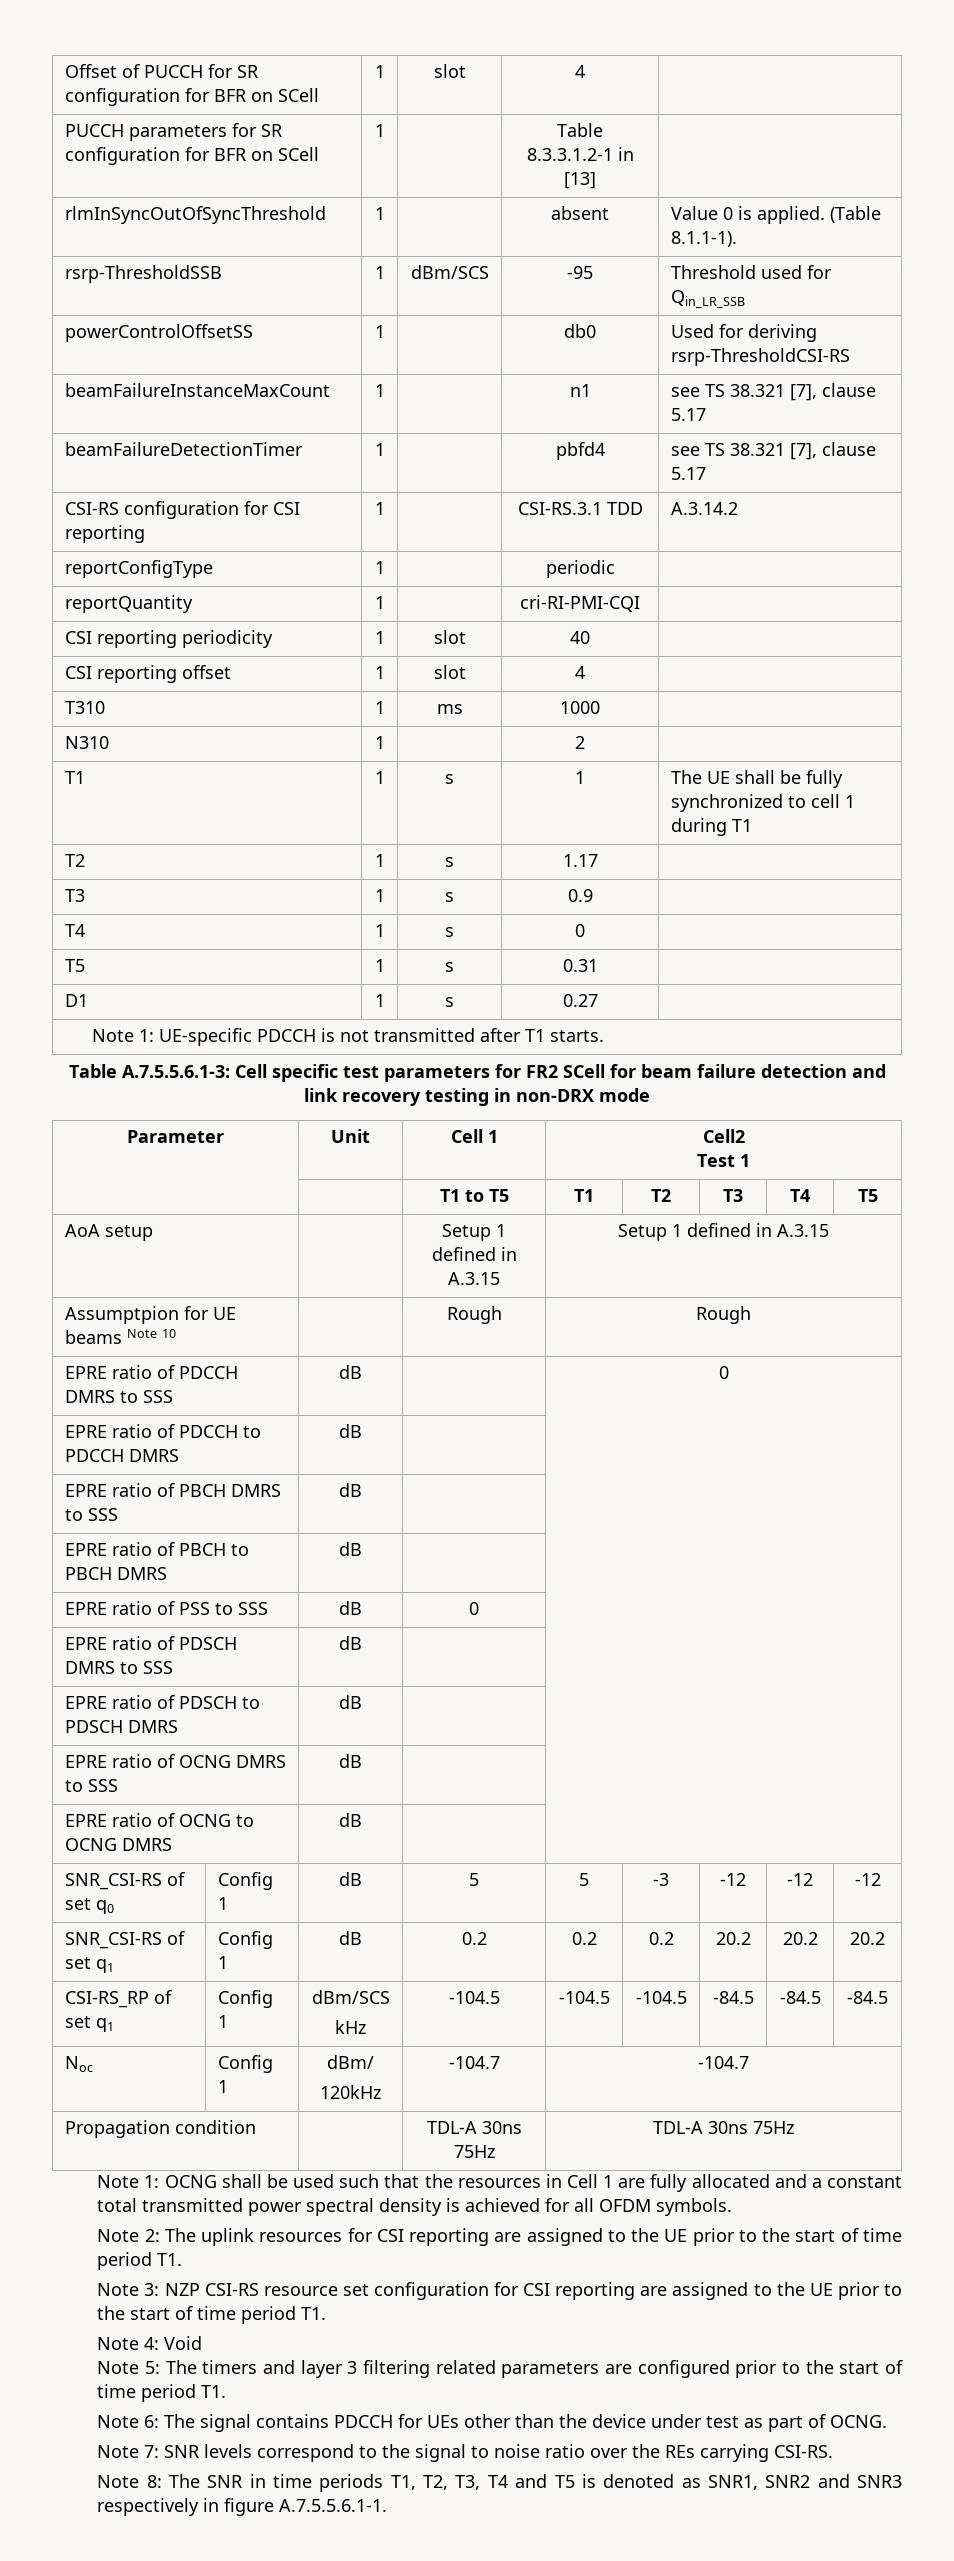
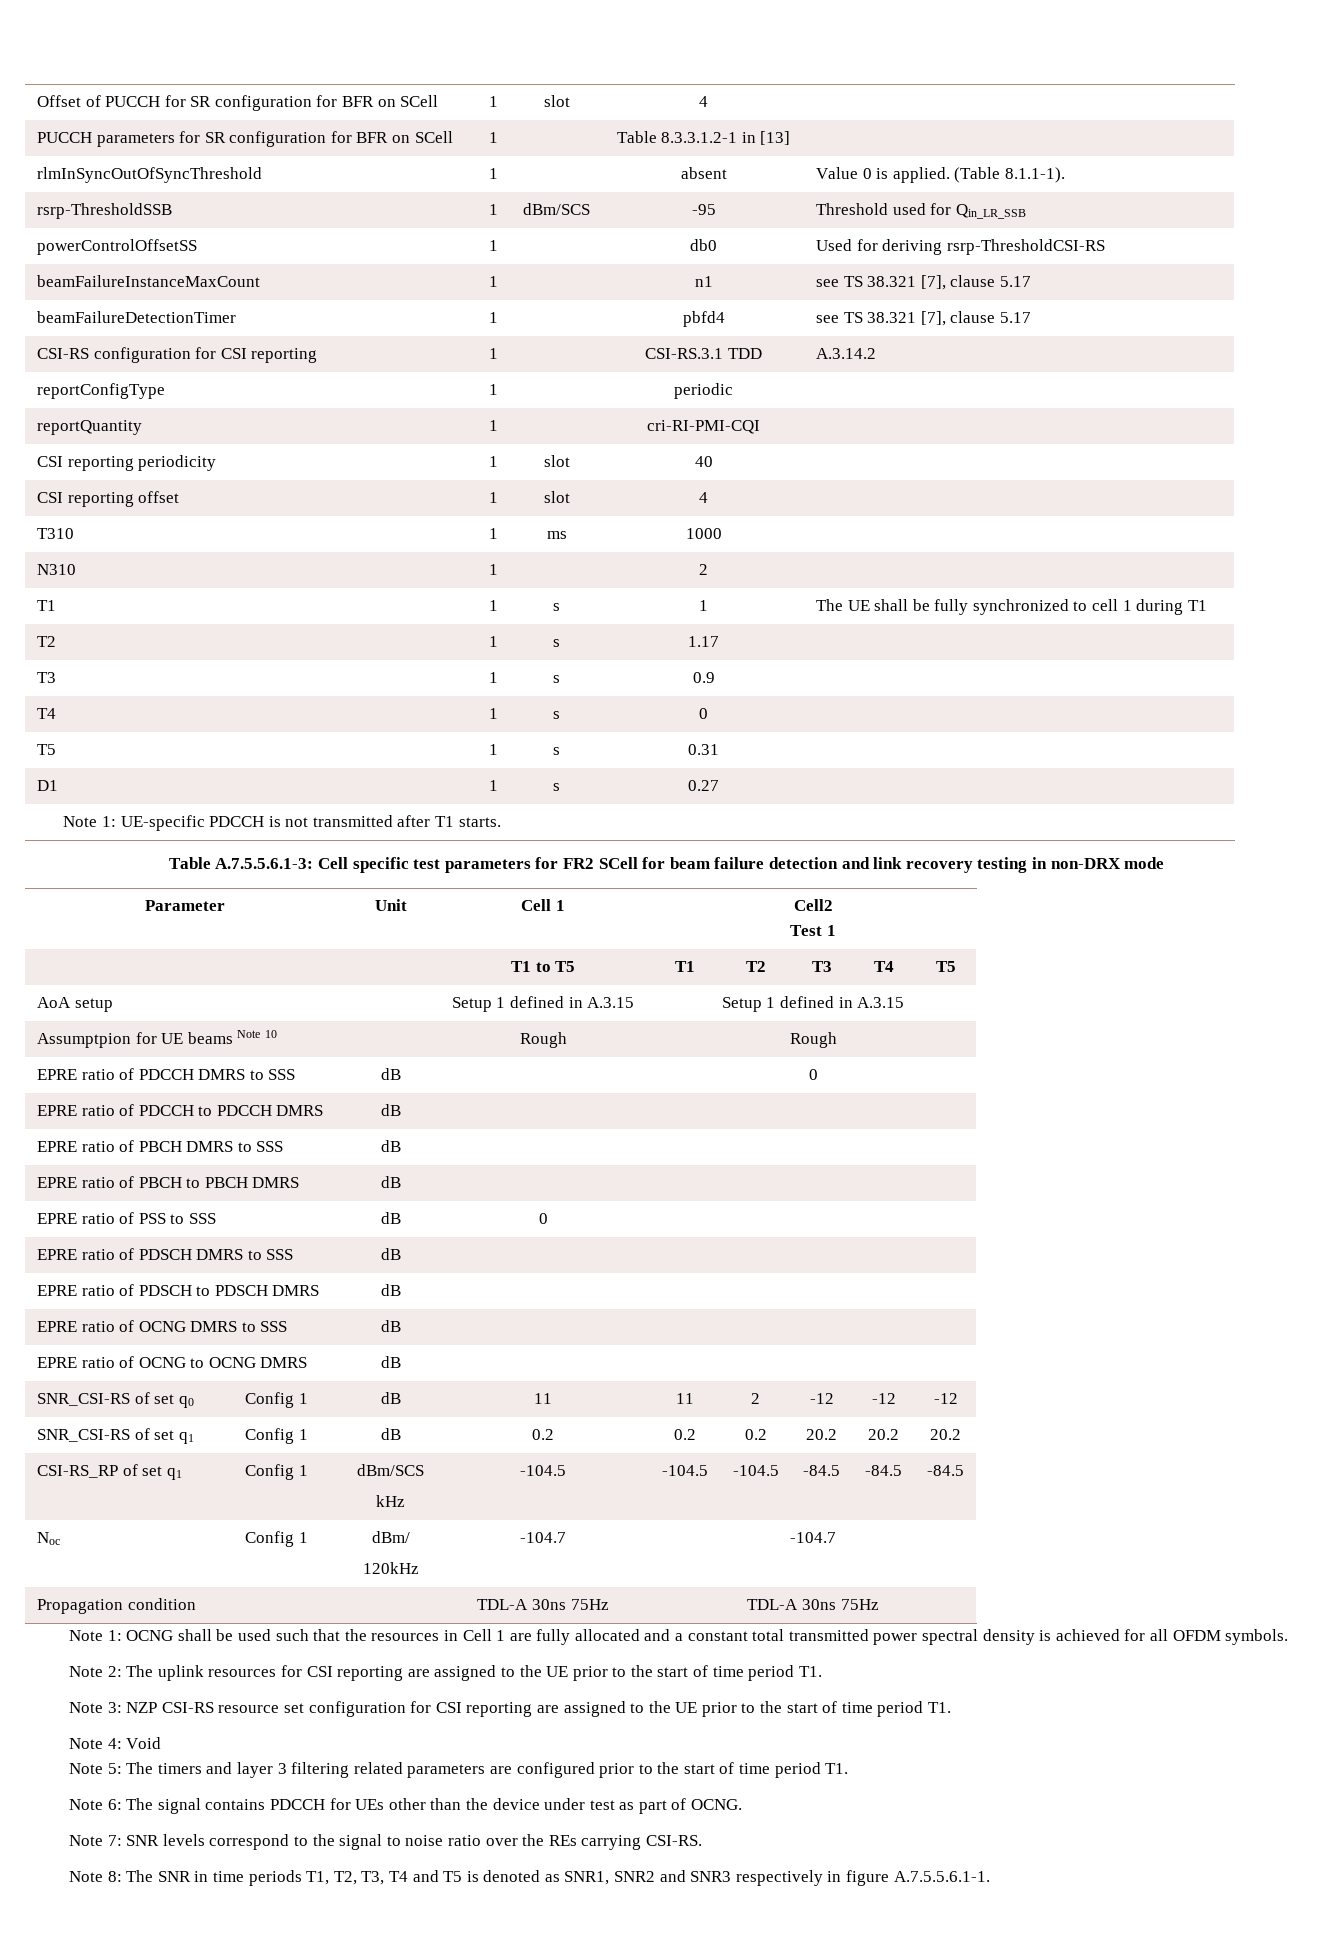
[469,1873,479,1886] [579,1873,589,1886] [653,1873,669,1886] 5 | 5 | -3 -> [534,1393,552,1404] [676,1393,694,1404] [751,1393,760,1404] 11 | 11 | 2

